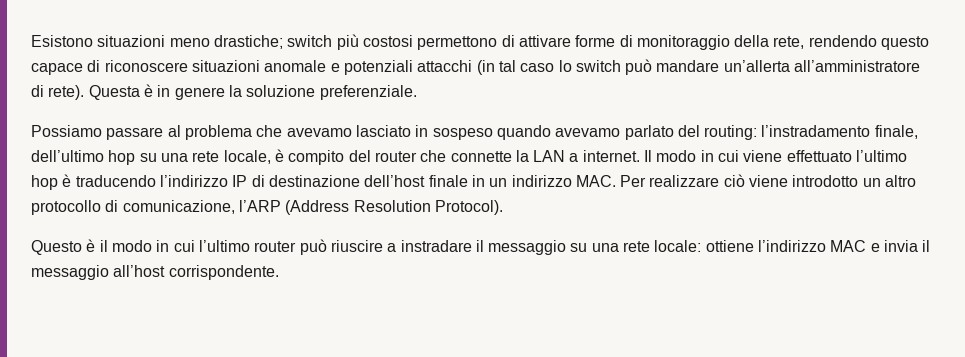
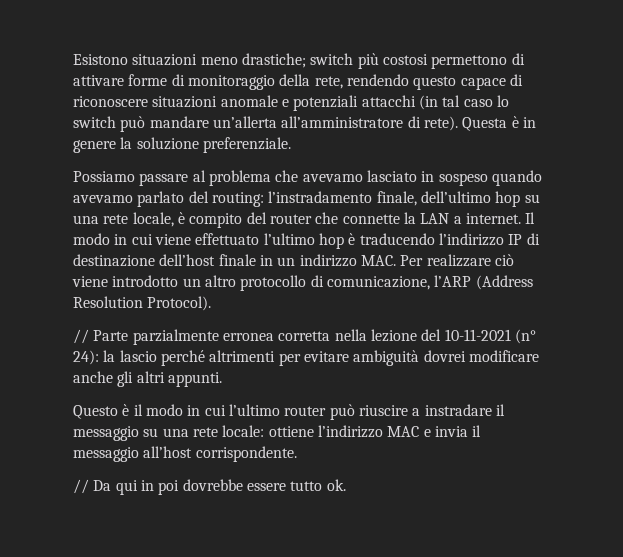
(503, 207) none -> [73,329,536,345] [73,350,539,366] [73,371,222,387] // // Parte parzialmente erronea corretta nella lezione del 10-11-2021 (n° 24): la lascio perché altrimenti per evitare ambiguità dovrei modificare anche gli altri appunti.
(279, 272) none -> [73,479,346,495] // // Da qui in poi dovrebbe essere tutto ok.

